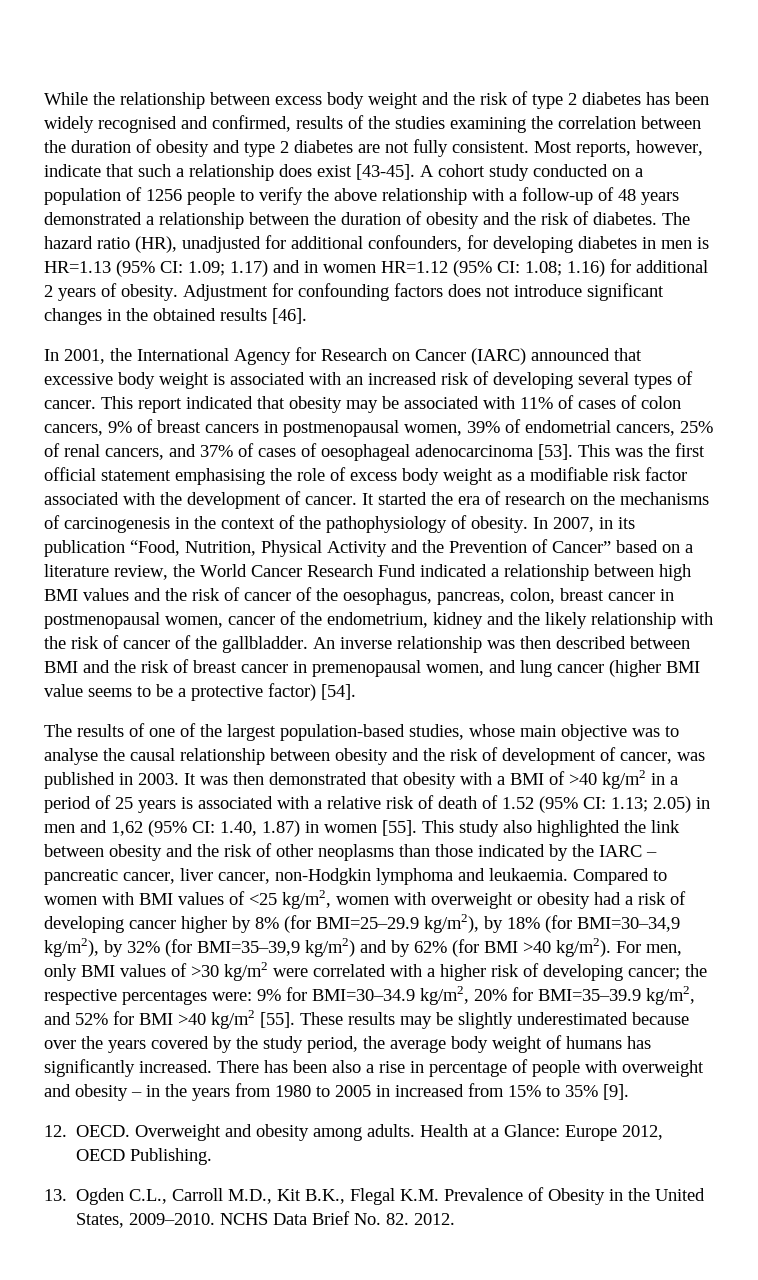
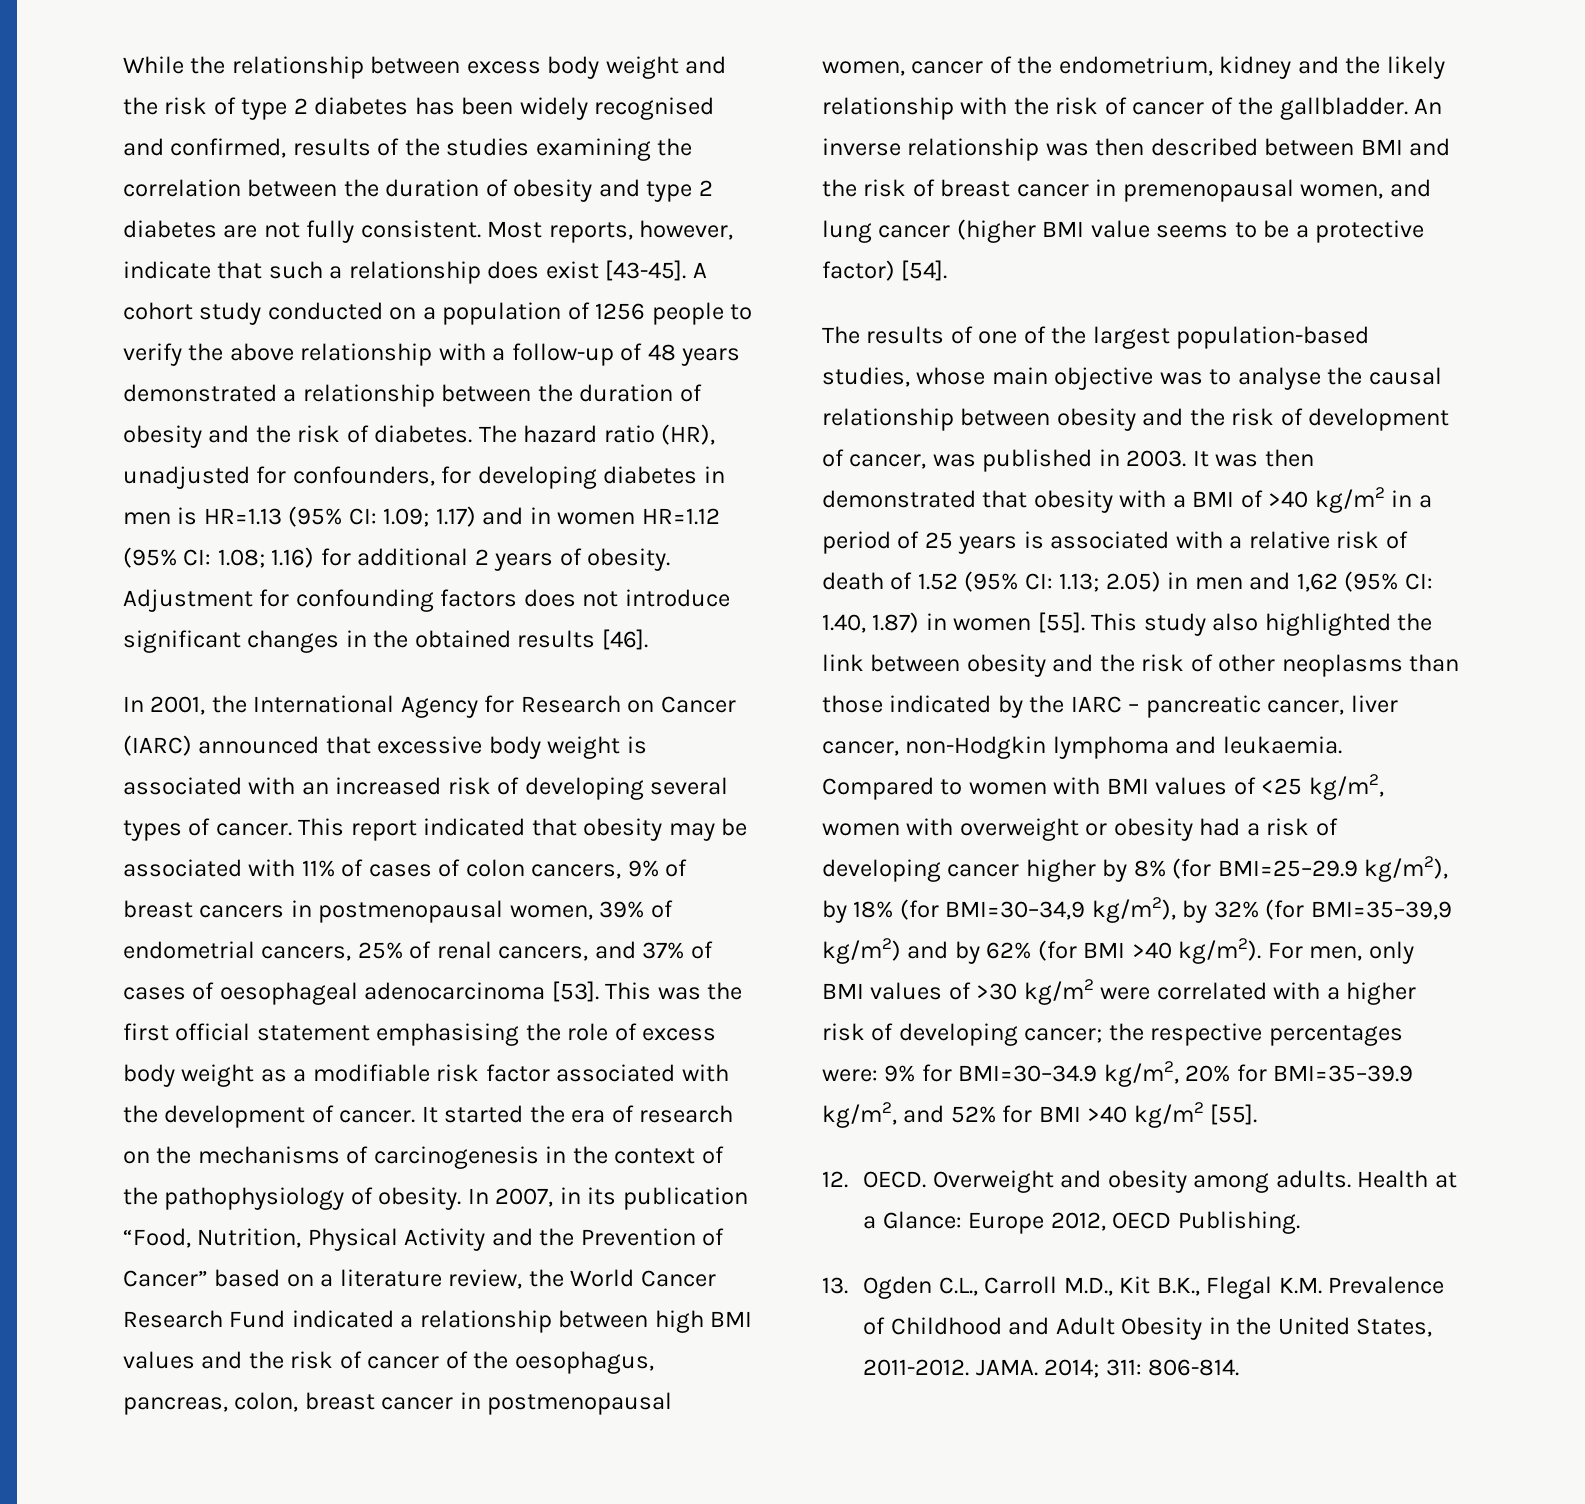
[291,236,363,249] additional -> (287, 475) none
[300,1012,689,1029] [44,1035,651,1053] [44,1059,704,1077] [44,1083,629,1101] These results may be slightly underestimated because over the years covered by the study period, the average body weight of humans has significantly increased. There has been also a rise in percentage of people with overweight and obesity – in the years from 1980 to 2005 in increased from 15% to 35% [9]. -> (1258, 1114) none
(545, 1194) none -> [890,1317,1115,1335] Childhood and Adult
[129,1211,456,1225] 2009–2010. NCHS Data Brief No. 82. 2012. -> [863,1359,1240,1378] 2011-2012. JAMA. 2014; 311: 806-814.

